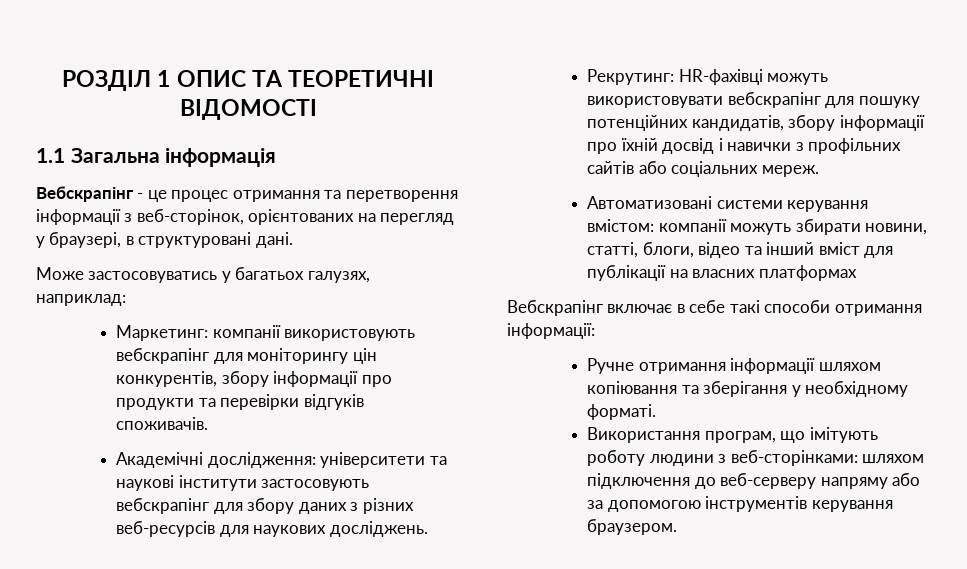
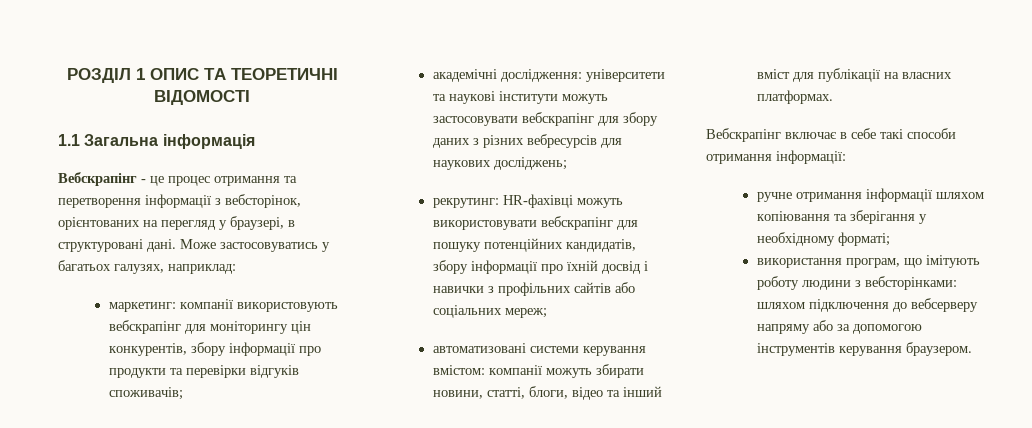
[136,209,244,225] веб-сторінок, -> [225,194,301,208] вебсторінок,
(293, 240) // -> (176, 245) none
[116,325,209,341] Маркетинг: -> [108,302,176,312] маркетинг:
[116,417,209,430] [116,452,204,468] споживачів. // Академічні -> [108,387,183,400] [432,69,497,82] споживачів; // академічні
[261,479,370,491] застосовують -> [561,94,608,104] [432,116,518,126] можуть застосовувати
[116,521,216,537] веб-ресурсів -> [526,134,597,148] вебресурсів
[329,521,428,537] [587,69,675,85] досліджень. // Рекрутинг: -> [493,157,567,170] [432,198,499,208] досліджень; // рекрутинг:
[761,165,819,177] [587,196,713,209] мереж. // Автоматизовані -> [504,308,547,318] [432,343,526,353] мереж; // автоматизовані
[758,265,857,281] платформах -> [756,90,833,104] платформах.
[587,358,635,374] Ручне -> [756,192,792,202] ручне
[587,404,657,420] [587,427,701,443] форматі. // Використання -> [837,232,890,246] [756,258,842,268] форматі; // використання
[730,450,858,466] веб-сторінками: -> [864,276,957,290] вебсторінками:
[720,473,817,489] веб-серверу -> [910,298,978,312] вебсерверу

